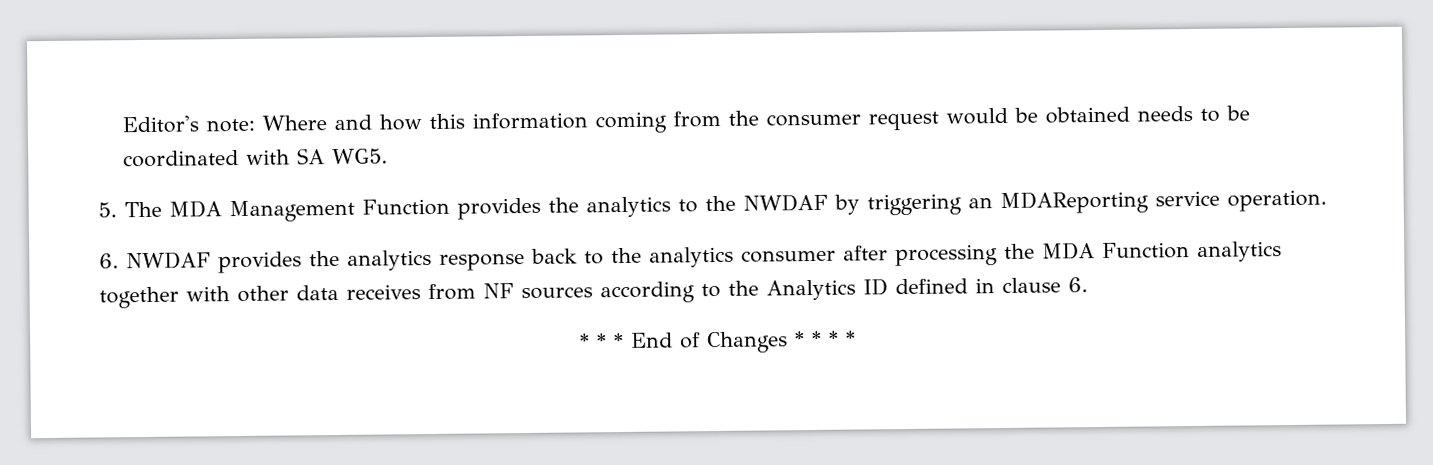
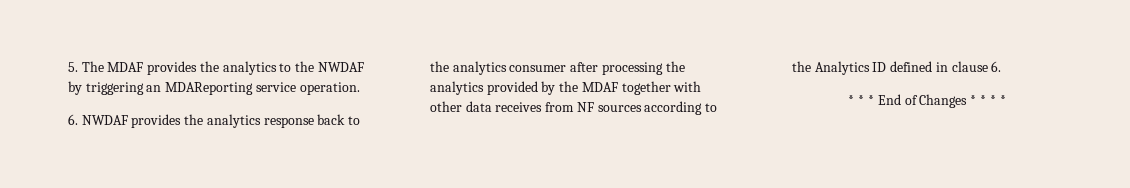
[122,105,1251,134] [123,148,389,168] [97,198,450,223] Editor's note: Where and how this information coming from the consumer request would be obtained needs to be coordinated with SA WG5. // 5. The MDA Management Function -> [67,61,144,72] 5. The MDAF
[1041,241,1282,262] MDA Function analytics -> [429,81,618,95] analytics provided by the MDAF

